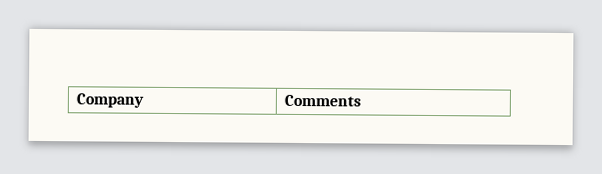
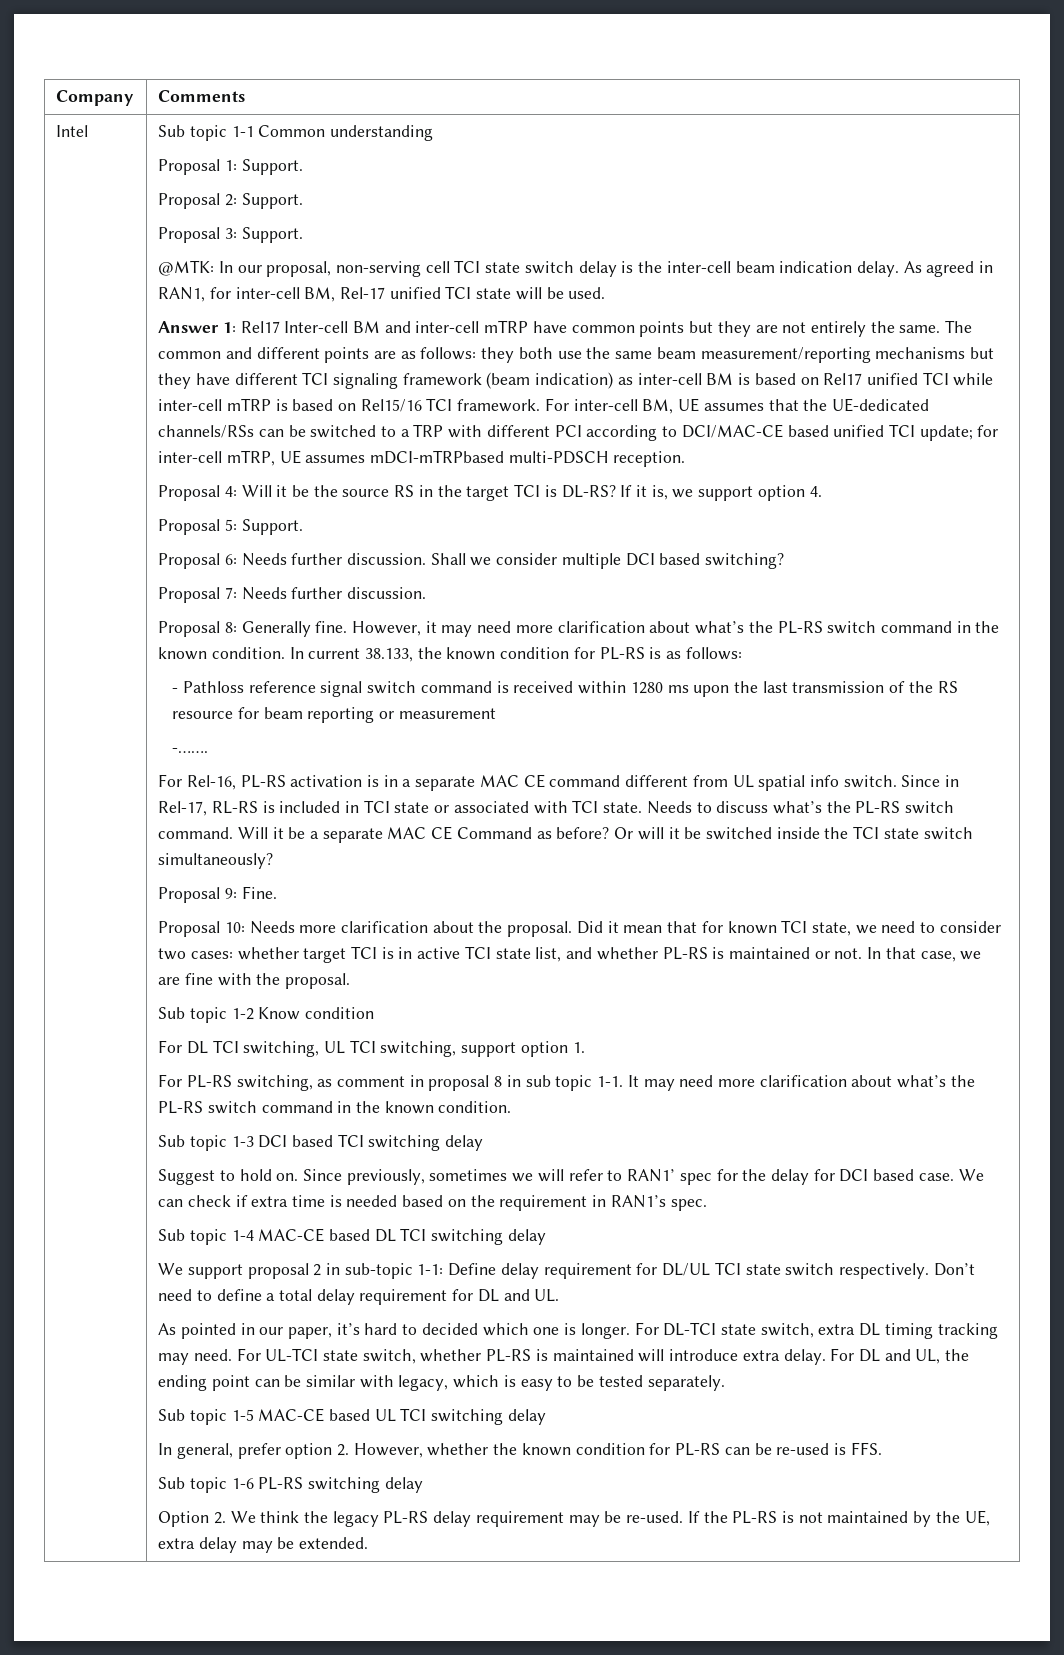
(362, 100) none -> [56,125,89,137] [158,125,434,141] [158,159,303,175] [158,193,303,209] [158,227,303,243] [158,260,994,277] [158,286,606,302] [158,320,973,337] [158,347,994,363] [158,372,994,389] [158,398,929,414] [158,424,999,441] [158,450,686,467] [158,484,822,501] [158,519,303,535] [158,553,785,569] [158,587,427,603] [158,621,1000,637] [158,647,742,662] [172,681,958,697] [172,707,496,723] [172,748,209,753] [158,774,960,791] [158,800,955,816] [158,826,973,843] [158,853,274,869] [158,886,277,903] [158,920,1001,937] [158,946,982,963] [158,973,351,989] [158,1007,375,1023] [158,1040,585,1057] [158,1074,975,1091] [158,1101,512,1114] [158,1134,484,1151] [158,1169,984,1185] [158,1195,707,1211] [158,1228,546,1245] [158,1262,975,1279] [158,1289,560,1305] [158,1322,998,1339] [158,1348,970,1365] [158,1375,725,1391] [158,1408,546,1425] [158,1442,882,1459] [158,1477,423,1493] [158,1510,990,1527] [158,1537,369,1553] // Intel | Sub topic 1-1 Common understanding // Proposal 1: Support. // Proposal 2: Support. // Proposal 3: Support. // @MTK: In our proposal, non-serving cell TCI state switch delay is the inter-cell beam indication delay. As agreed in RAN1, for inter-cell BM, Rel-17 unified TCI state will be used. // Answer 1: Rel17 Inter-cell BM and inter-cell mTRP have common points but they are not entirely the same. The common and different points are as follows: they both use the same beam measurement/reporting mechanisms but they have different TCI signaling framework (beam indication) as inter-cell BM is based on Rel17 unified TCI while inter-cell mTRP is based on Rel15/16 TCI framework. For inter-cell BM, UE assumes that the UE-dedicated channels/RSs can be switched to a TRP with different PCI according to DCI/MAC-CE based unified TCI update; for inter-cell mTRP, UE assumes mDCI-mTRPbased multi-PDSCH reception. // Proposal 4: Will it be the source RS in the target TCI is DL-RS? If it is, we support option 4. // Proposal 5: Support. // Proposal 6: Needs further discussion. Shall we consider multiple DCI based switching? // Proposal 7: Needs further discussion. // Proposal 8: Generally fine. However, it may need more clarification about what’s the PL-RS switch command in the known condition. In current 38.133, the known condition for PL-RS is as follows: // - Pathloss reference signal switch command is received within 1280 ms upon the last transmission of the RS resource for beam reporting or measurement // -……. // For Rel-16, PL-RS activation is in a separate MAC CE command different from UL spatial info switch. Since in Rel-17, RL-RS is included in TCI state or associated with TCI state. Needs to discuss what’s the PL-RS switch command. Will it be a separate MAC CE Command as before? Or will it be switched inside the TCI state switch simultaneously? // Proposal 9: Fine. // Proposal 10: Needs more clarification about the proposal. Did it mean that for known TCI state, we need to consider two cases: whether target TCI is in active TCI state list, and whether PL-RS is maintained or not. In that case, we are fine with the proposal. // Sub topic 1-2 Know condition // For DL TCI switching, UL TCI switching, support option 1. // For PL-RS switching, as comment in proposal 8 in sub topic 1-1. It may need more clarification about what’s the PL-RS switch command in the known condition. // Sub topic 1-3 DCI based TCI switching delay // Suggest to hold on. Since previously, sometimes we will refer to RAN1’ spec for the delay for DCI based case. We can check if extra time is needed based on the requirement in RAN1’s spec. // Sub topic 1-4 MAC-CE based DL TCI switching delay // We support proposal 2 in sub-topic 1-1: Define delay requirement for DL/UL TCI state switch respectively. Don’t need to define a total delay requirement for DL and UL. // As pointed in our paper, it’s hard to decided which one is longer. For DL-TCI state switch, extra DL timing tracking may need. For UL-TCI state switch, whether PL-RS is maintained will introduce extra delay. For DL and UL, the ending point can be similar with legacy, which is easy to be tested separately. // Sub topic 1-5 MAC-CE based UL TCI switching delay // In general, prefer option 2. However, whether the known condition for PL-RS can be re-used is FFS. // Sub topic 1-6 PL-RS switching delay // Option 2. We think the legacy PL-RS delay requirement may be re-used. If the PL-RS is not maintained by the UE, extra delay may be extended.

